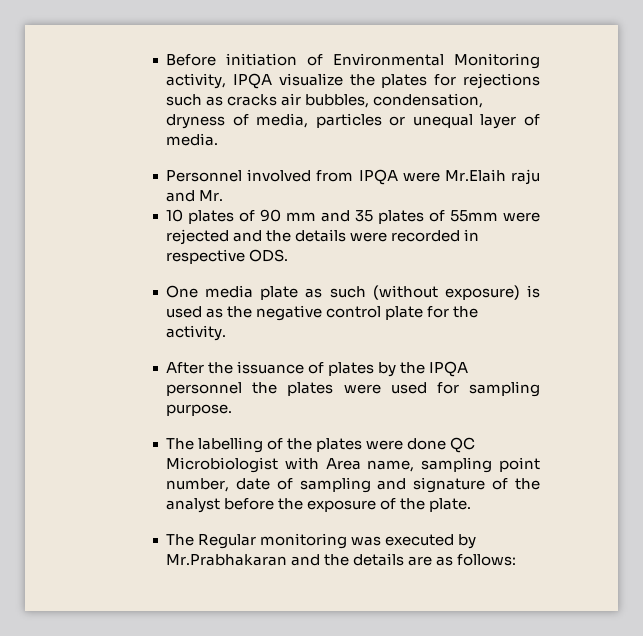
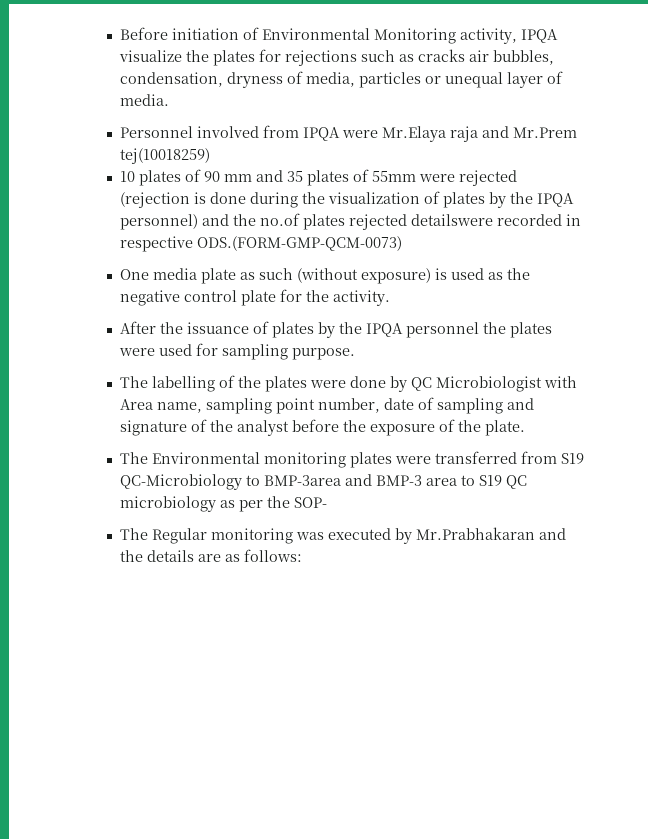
[444,169,540,185] [166,190,224,202] Mr.Elaih raju and Mr. -> [381,126,577,142] [119,148,210,164] Mr.Elaya raja and Mr.Prem tej(10018259)
[233,229,388,242] and the details were -> [119,191,574,208] [119,213,493,230] (rejection is done during the visualization of plates by the IPQA personnel) and the no.of plates rejected detailswere
[249,249,289,262] ODS. -> [196,236,402,251] ODS.(FORM-GMP-QCM-0073)
(447, 444) none -> [389,376,407,392] by
(472, 505) none -> [119,451,584,468] [119,474,527,490] [119,496,327,512] // The Environmental monitoring plates were transferred from S19 QC-Microbiology to BMP-3area and BMP-3 area to S19 QC microbiology as per the SOP-

